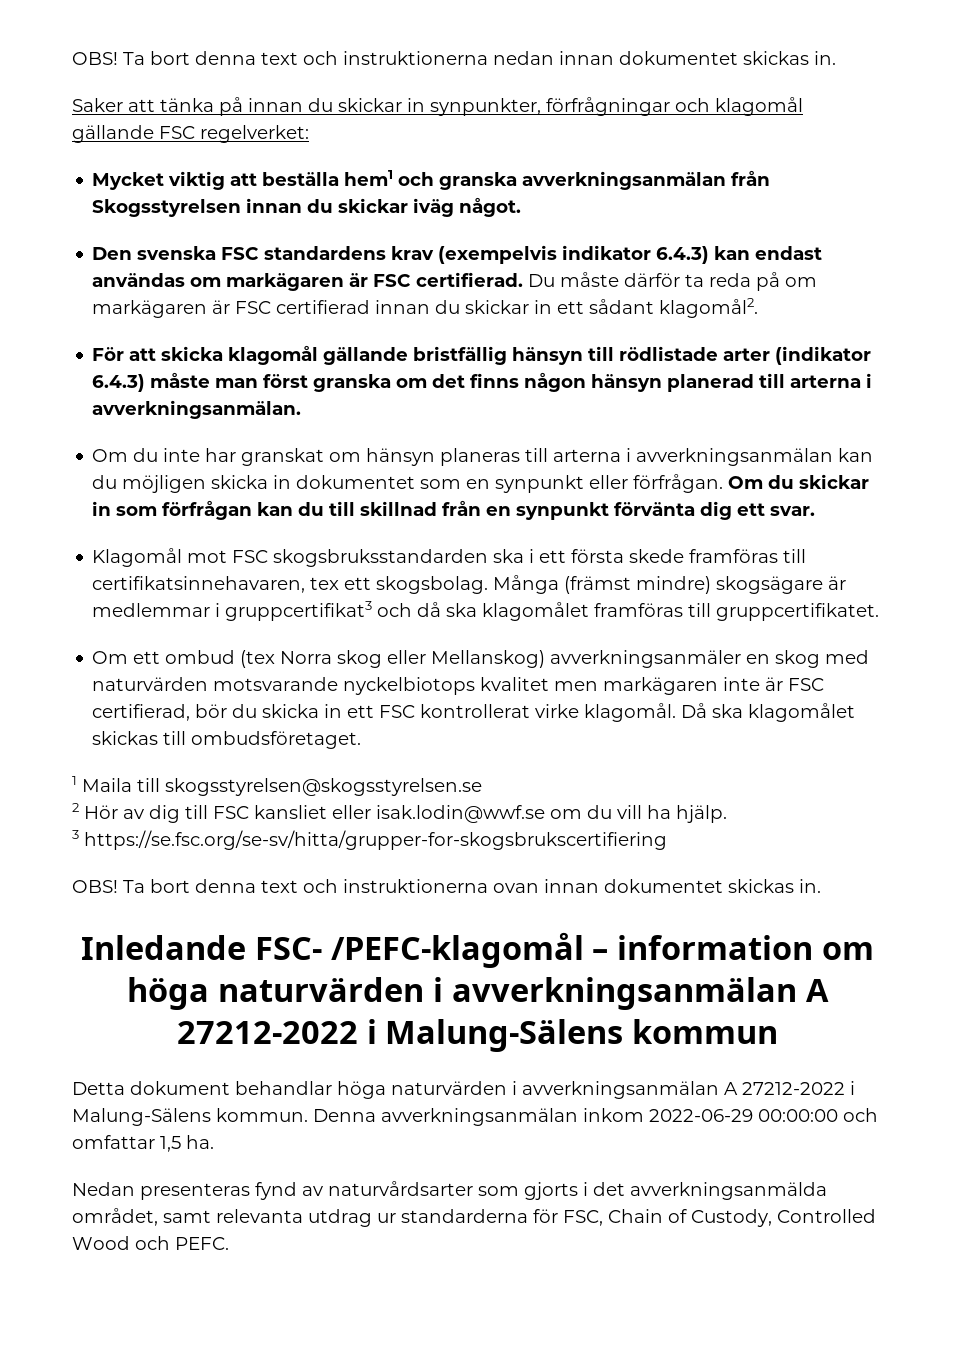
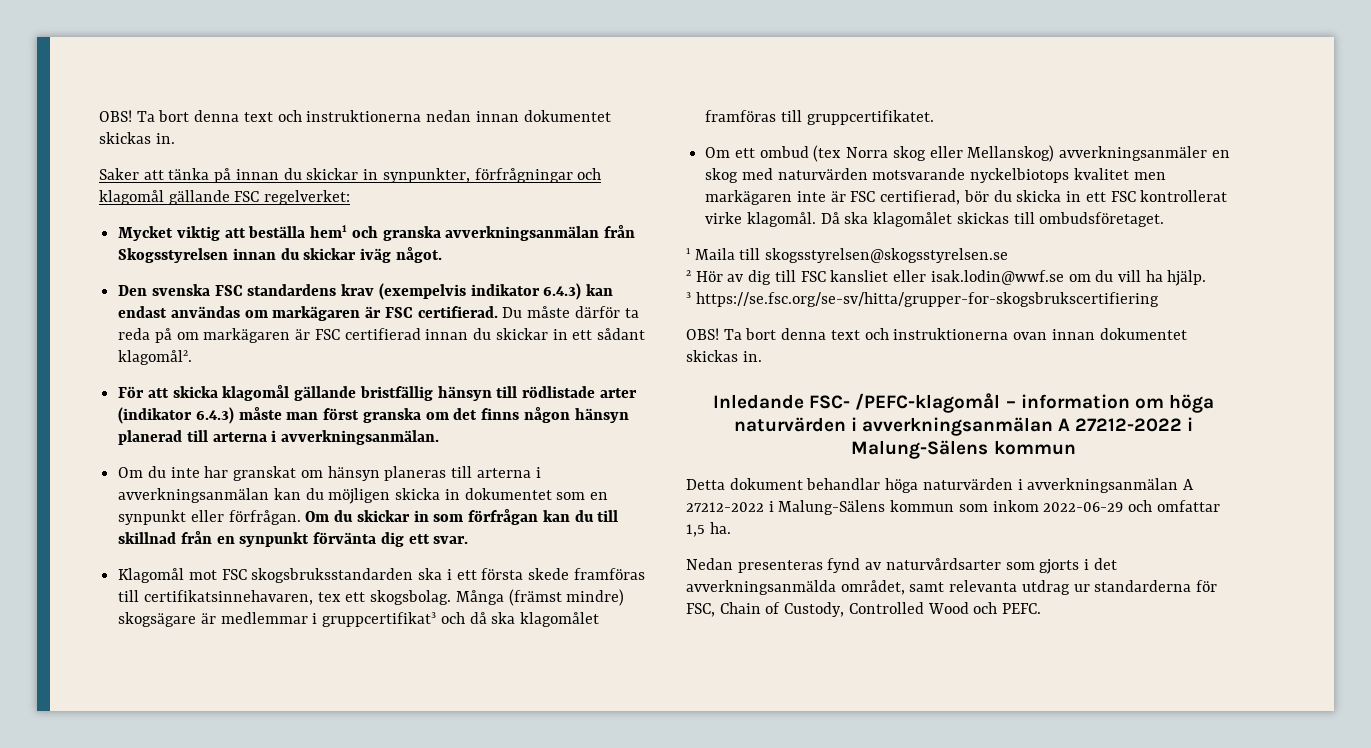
[216,1108,578,1126] kommun. Denna avverkningsanmälan -> [890,500,988,512] kommun som
[758,1109,838,1122] 00:00:00 -> (1124, 507) none

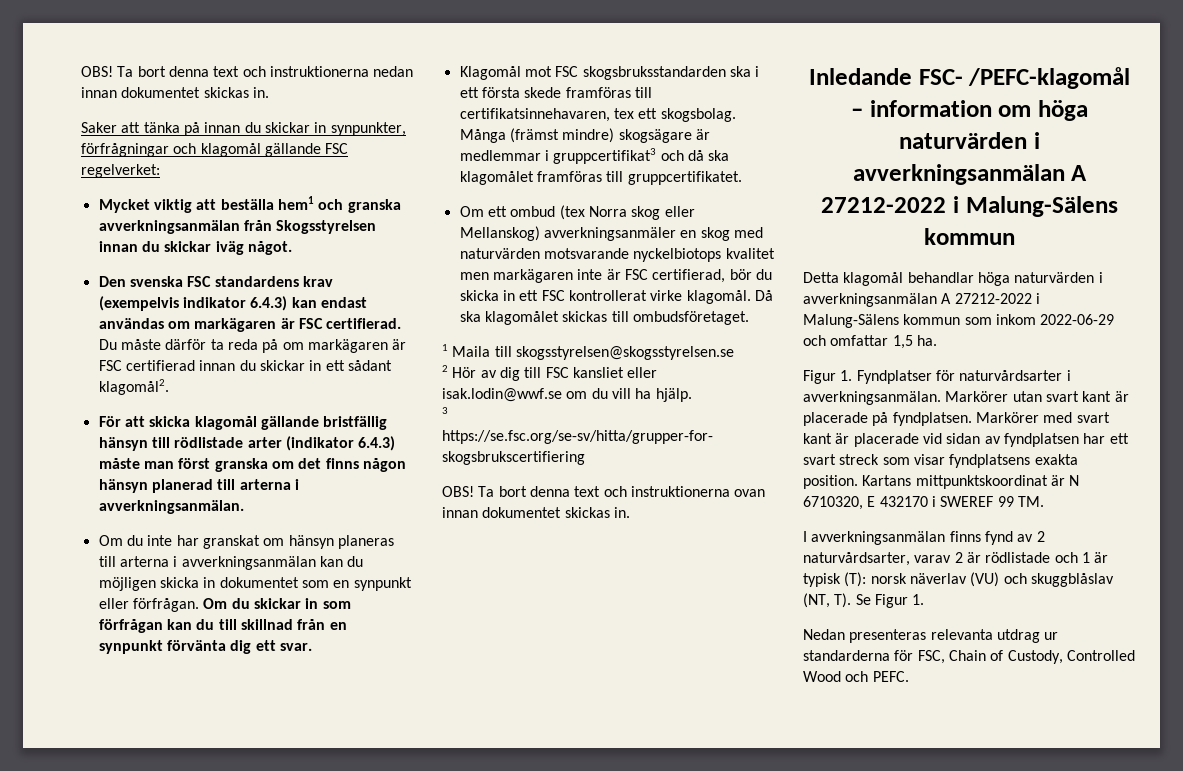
[729,478,803,490] dokument -> [843,272,904,286] klagomål
[686,558,1117,574] [686,580,945,595] Nedan presenteras fynd av naturvårdsarter som gjorts i det avverkningsanmälda området, samt -> [803,370,1071,384] [803,391,1129,405] [803,412,1110,426] [803,433,1129,447] [803,454,1078,468] [803,475,1080,489] [803,496,1044,510] [803,531,1045,545] [803,552,1109,566] [803,572,1114,587] [803,593,925,608] [803,629,927,643] Figur 1. Fyndplatser för naturvårdsarter i avverkningsanmälan. Markörer utan svart kant är placerade på fyndplatsen. Markörer med svart kant är placerade vid sidan av fyndplatsen har ett svart streck som visar fyndplatsens exakta position. Kartans mittpunktskoordinat är N 6710320, E 432170 i SWEREF 99 TM. // I avverkningsanmälan finns fynd av 2 naturvårdsarter, varav 2 är rödlistade och 1 är typisk (T): norsk näverlav (VU) och skuggblåslav (NT, T). Se Figur 1. // Nedan presenteras

